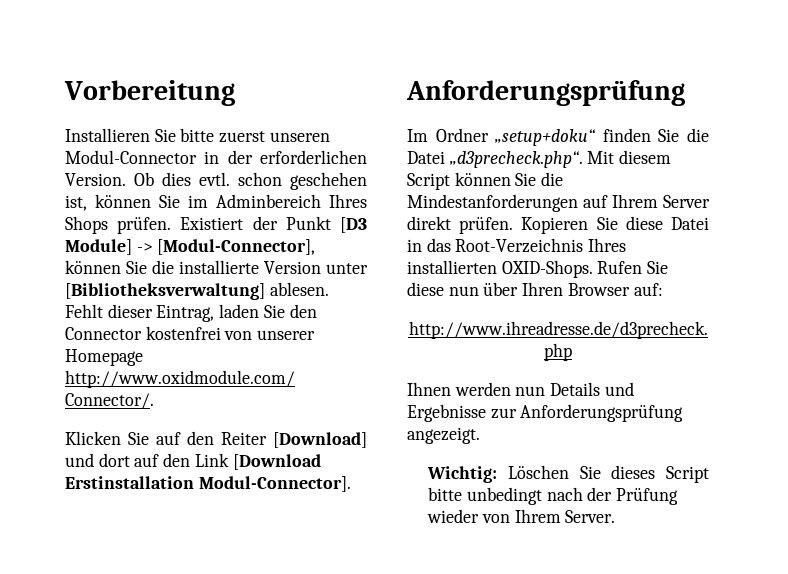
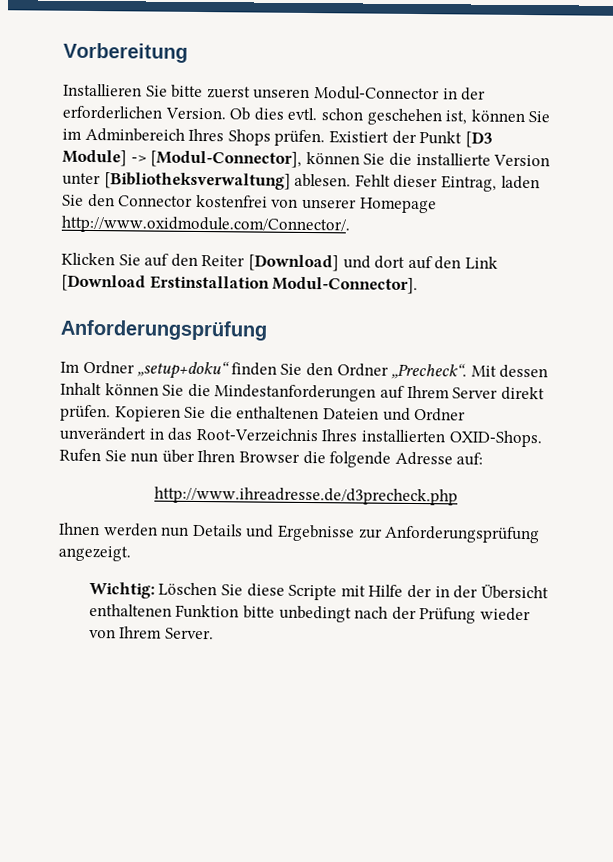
[687,128,709,142] [407,150,672,168] [407,173,450,190] die Datei „d3precheck.php“. Mit diesem Script -> [305,362,549,380] [60,382,102,396] den Ordner „Precheck“. Mit dessen Inhalt
[625,216,709,230] diese Datei -> [209,406,467,422] [59,426,147,441] die enthaltenen Dateien und Ordner unverändert
[407,282,444,296] diese -> (127, 456) none
(630, 289) none -> [302,450,453,468] die folgende Adresse
[611,465,709,483] dieses Script -> [246,583,549,601] [88,603,240,619] diese Scripte mit Hilfe der in der Übersicht enthaltenen Funktion

